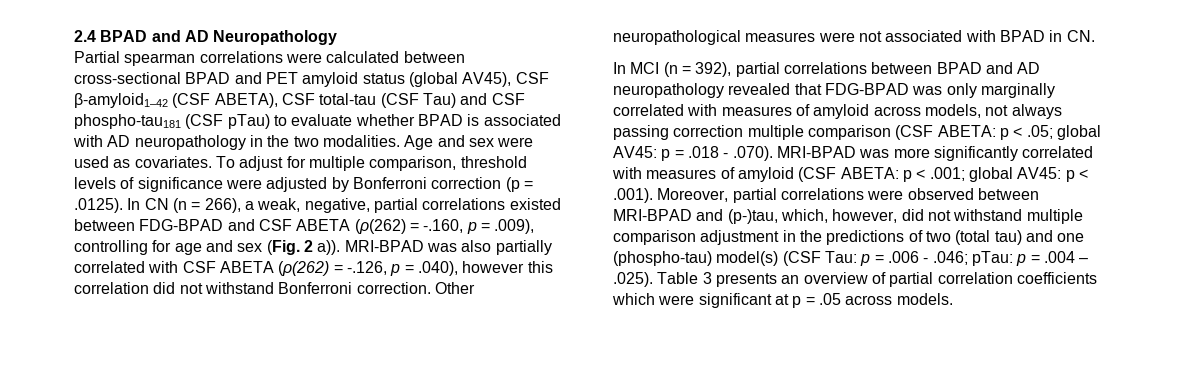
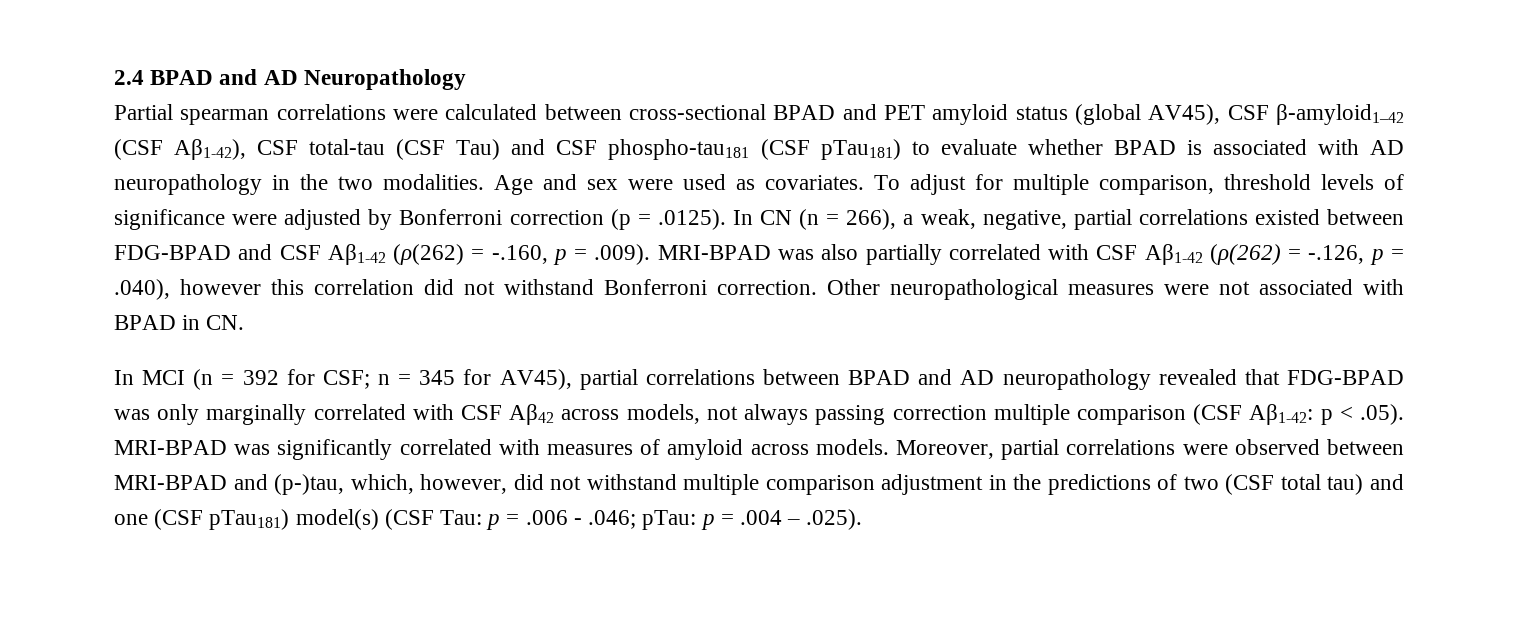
[214,93,278,108] ABETA), -> [174,139,247,160] Aβ1-42),
[227,114,270,129] pTau) -> [820,139,901,160] pTau181)
[296,219,351,231] ABETA -> [327,244,386,265] Aβ1-42
[494,219,535,234] [74,240,341,255] .009), controlling for age and sex (Fig. 2 a)). -> [594,244,651,265] .009).
[219,261,274,273] ABETA -> [1144,244,1203,265] Aβ1-42
[695,62,732,77] 392), -> [242,369,572,390] 392 for CSF; n = 345 for AV45),
[721,104,870,119] measures of amyloid -> [461,404,555,425] CSF Aβ42
[937,125,1101,140] [613,146,930,161] ABETA: p < .05; global AV45: p = .018 - .070). MRI-BPAD was more -> [1249,404,1404,425] [114,440,271,455] Aβ1-42: p < .05). MRI-BPAD was
[798,167,1088,182] [613,188,653,203] (CSF ABETA: p < .001; global AV45: p < .001). -> [750,439,889,455] across models.
[955,230,991,245] (total -> [1225,474,1321,495] (CSF total
[613,251,712,266] (phospho-tau) -> [154,509,290,530] (CSF pTau181)
[657,272,1097,287] [612,293,953,308] Table 3 presents an overview of partial correlation coefficients which were significant at p = .05 across models. -> (863, 519) none

